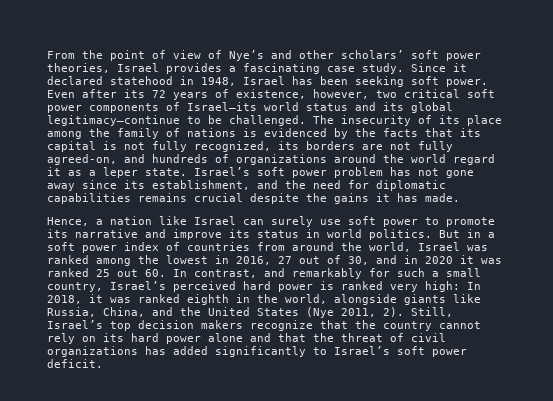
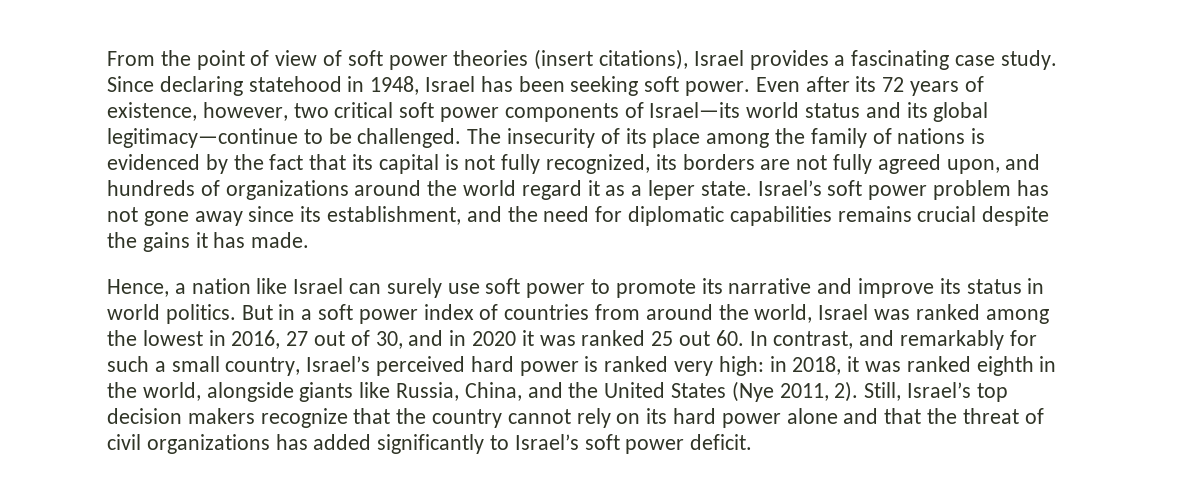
[229,50,481,61] [47,63,110,73] Nye’s and other scholars’ soft power theories, -> [347,49,689,70] soft power theories (insert citations),
[453,63,467,72] [47,76,103,85] it declared -> [159,76,243,96] declaring
[383,128,418,137] facts -> [269,154,304,170] fact
[47,154,117,165] agreed-on, -> [877,154,1000,174] agreed upon,
[467,282,481,290] In -> [769,356,787,372] in

